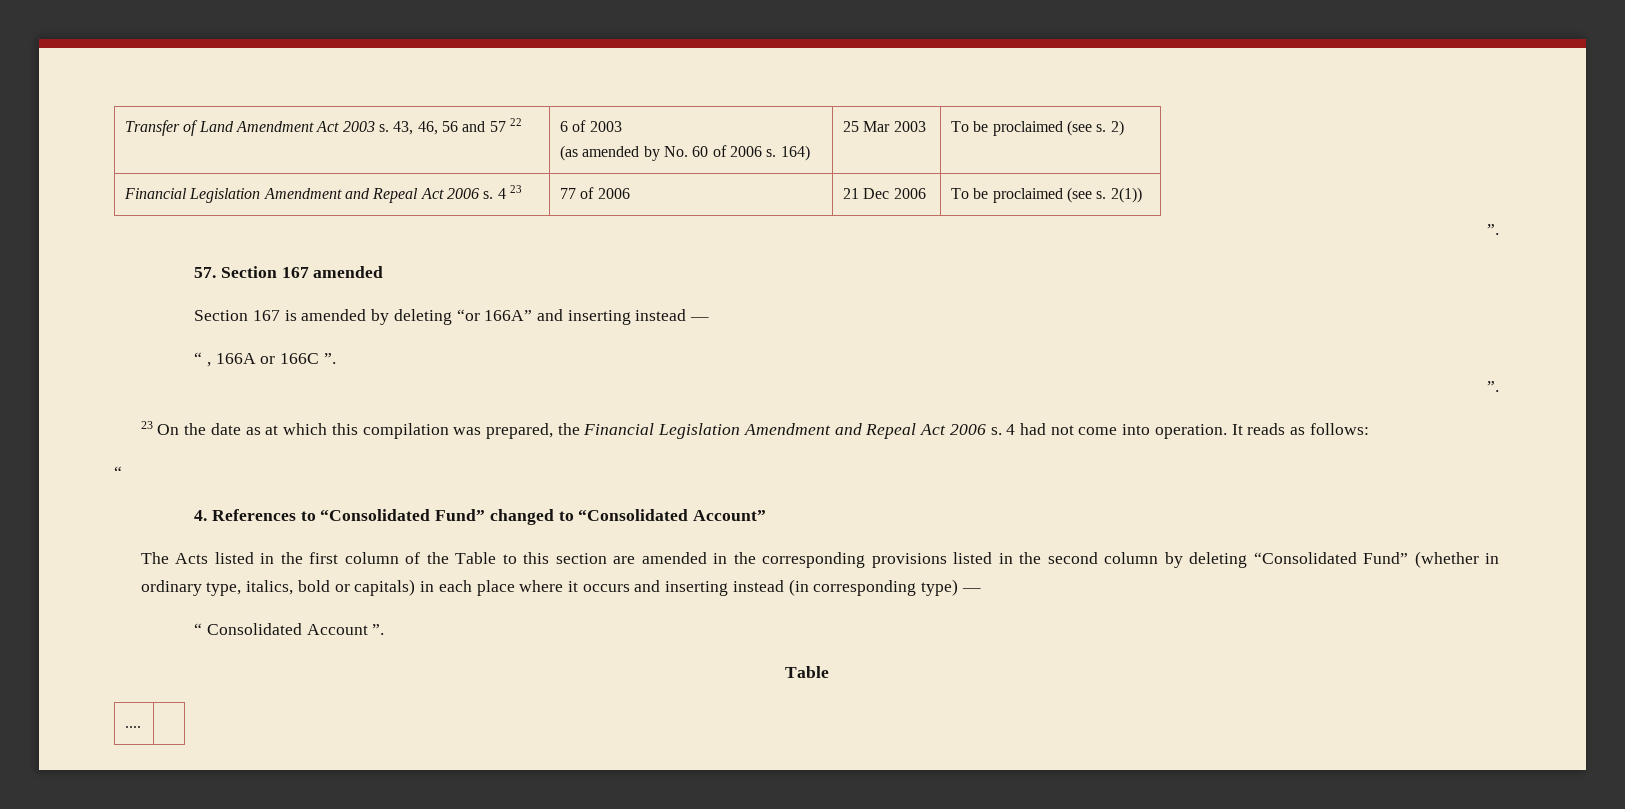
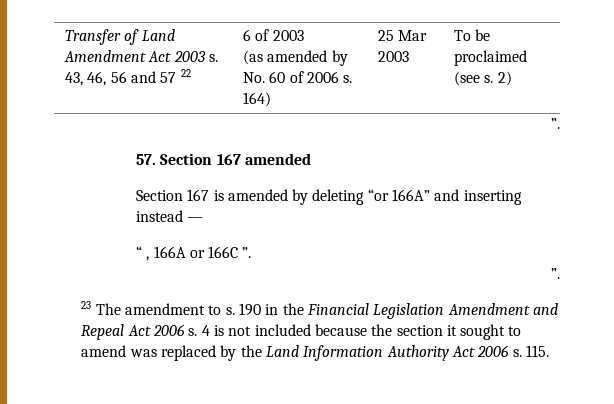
[124,185,522,203] [560,187,630,199] [843,188,926,199] [951,187,1142,203] // Financial Legislation Amendment and Repeal Act 2006 s. 4 23 | 77 of 2006 | 21 Dec 2006 | To be proclaimed (see s. 2(1)) -> (512, 78) none
[157,423,553,439] On the date as at which this compilation was prepared, -> [95,303,279,316] The amendment to s. 190 in
[1019,423,1369,439] [114,466,122,478] [194,509,767,525] [140,551,1499,568] [140,579,981,596] [194,623,385,635] [784,666,829,678] [125,726,142,728] had not come into operation. It reads as follows: // “ // 4. References to “Consolidated Fund” changed to “Consolidated Account” // The Acts listed in the first column of the Table to this section are amended in the corresponding provisions listed in the second column by deleting “Consolidated Fund” (whether in ordinary type, italics, bold or capitals) in each place where it occurs and inserting instead (in corresponding type) — // “ Consolidated Account ”. // Table // .... | -> [213,324,522,340] [81,345,549,361] is not included because the section it sought to amend was replaced by the Land Information Authority Act 2006 s. 115.

